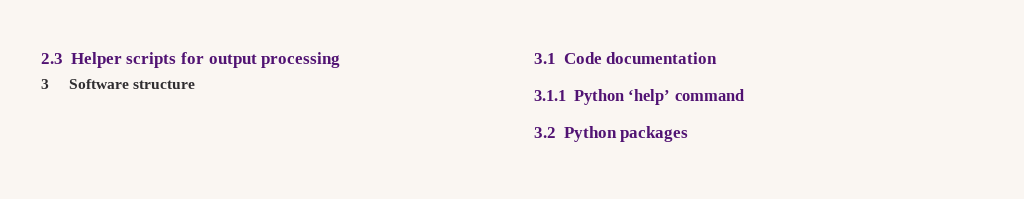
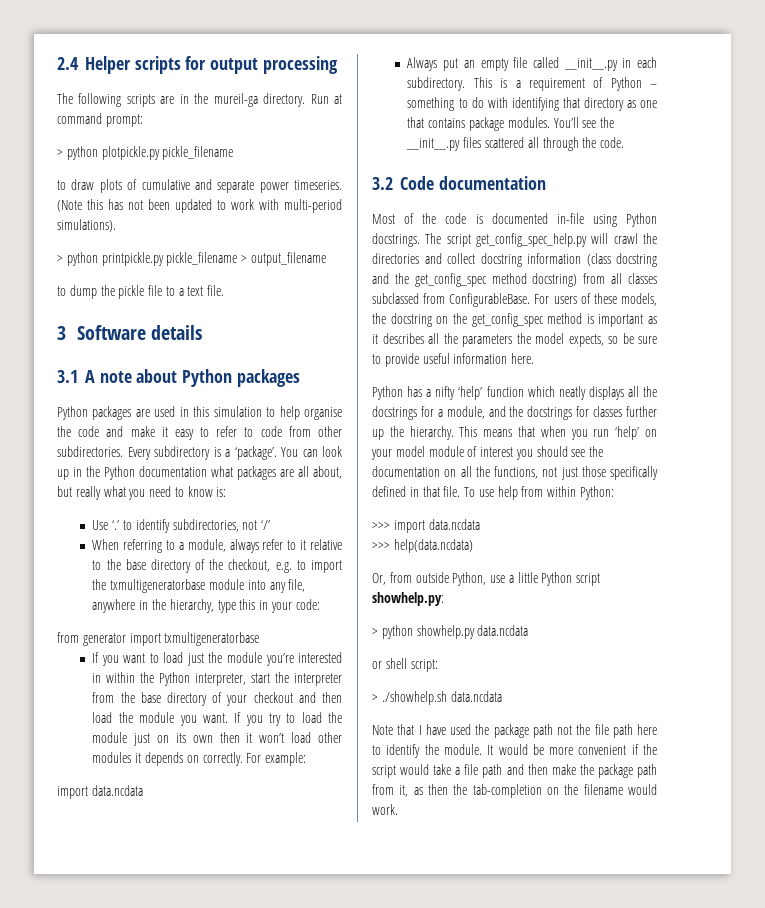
[41,53,63,64] 2.3 -> [57,57,79,70] 2.4
[41,79,196,89] [534,52,718,64] [534,89,744,105] [534,126,689,142] 3 Software structure // 3.1 Code documentation // 3.1.1 Python ‘help’ command // 3.2 Python packages -> [57,93,343,107] [57,113,143,127] [57,146,234,160] [57,179,342,193] [57,199,342,213] [57,219,116,232] [57,252,326,266] [57,285,225,299] [57,325,203,340] [57,369,300,387] [57,406,343,420] [57,426,343,440] [57,446,342,460] [57,466,342,480] [57,486,227,500] [92,519,271,533] [92,539,342,553] [92,559,342,573] [92,579,306,593] [92,599,320,613] [57,632,260,646] [92,652,342,666] [92,672,342,686] [92,692,342,706] [92,712,342,726] [92,732,342,746] [92,752,307,766] [57,785,143,799] [407,57,657,71] [407,77,657,91] [407,97,657,111] [407,117,615,131] [406,137,625,151] [372,176,546,190] [372,213,657,227] [372,233,657,247] [372,253,657,267] [372,273,657,287] [372,293,657,307] [372,313,657,327] [372,333,657,347] [372,353,535,367] [372,386,657,400] [372,406,657,420] [372,426,657,440] [371,446,604,460] [372,466,658,480] [372,486,615,500] [372,519,480,533] [372,539,473,553] [372,572,601,586] [372,592,444,606] [372,625,529,639] [372,658,438,672] [372,691,502,705] [372,724,657,738] [372,744,657,758] [372,764,657,778] [372,784,657,798] [372,804,398,815] The following scripts are in the mureil-ga directory. Run at command prompt: // > python plotpickle.py pickle_filename // to draw plots of cumulative and separate power timeseries. (Note this has not been updated to work with multi-period simulations). // > python printpickle.py pickle_filename > output_filename // to dump the pickle file to a text file. // 3 Software details // 3.1 A note about Python packages // Python packages are used in this simulation to help organise the code and make it easy to refer to code from other subdirectories. Every subdirectory is a ‘package’. You can look up in the Python documentation what packages are all about, but really what you need to know is: // Use ‘.’ to identify subdirectories, not ‘/’ // When referring to a module, always refer to it relative to the base directory of the checkout, e.g. to import the txmultigeneratorbase module into any file, anywhere in the hierarchy, type this in your code: // from generator import txmultigeneratorbase // If you want to load just the module you’re interested in within the Python interpreter, start the interpreter from the base directory of your checkout and then load the module you want. If you try to load the module just on its own then it won’t load other modules it depends on correctly. For example: // import data.ncdata // Always put an empty file called __init__.py in each subdirectory. This is a requirement of Python – something to do with identifying that directory as one that contains package modules. You’ll see the __init__.py files scattered all through the code. // 3.2 Code documentation // Most of the code is documented in-file using Python docstrings. The script get_config_spec_help.py will crawl the directories and collect docstring information (class docstring and the get_config_spec method docstring) from all classes subclassed from ConfigurableBase. For users of these models, the docstring on the get_config_spec method is important as it describes all the parameters the model expects, so be sure to provide useful information here. // Python has a nifty ‘help’ function which neatly displays all the docstrings for a module, and the docstrings for classes further up the hierarchy. This means that when you run ‘help’ on your model module of interest you should see the documentation on all the functions, not just those specifically defined in that file. To use help from within Python: // >>> import data.ncdata // >>> help(data.ncdata) // Or, from outside Python, use a little Python script showhelp.py: // > python showhelp.py data.ncdata // or shell script: // > ./showhelp.sh data.ncdata // Note that I have used the package path not the file path here to identify the module. It would be more convenient if the script would take a file path and then make the package path from it, as then the tab-completion on the filename would work.

